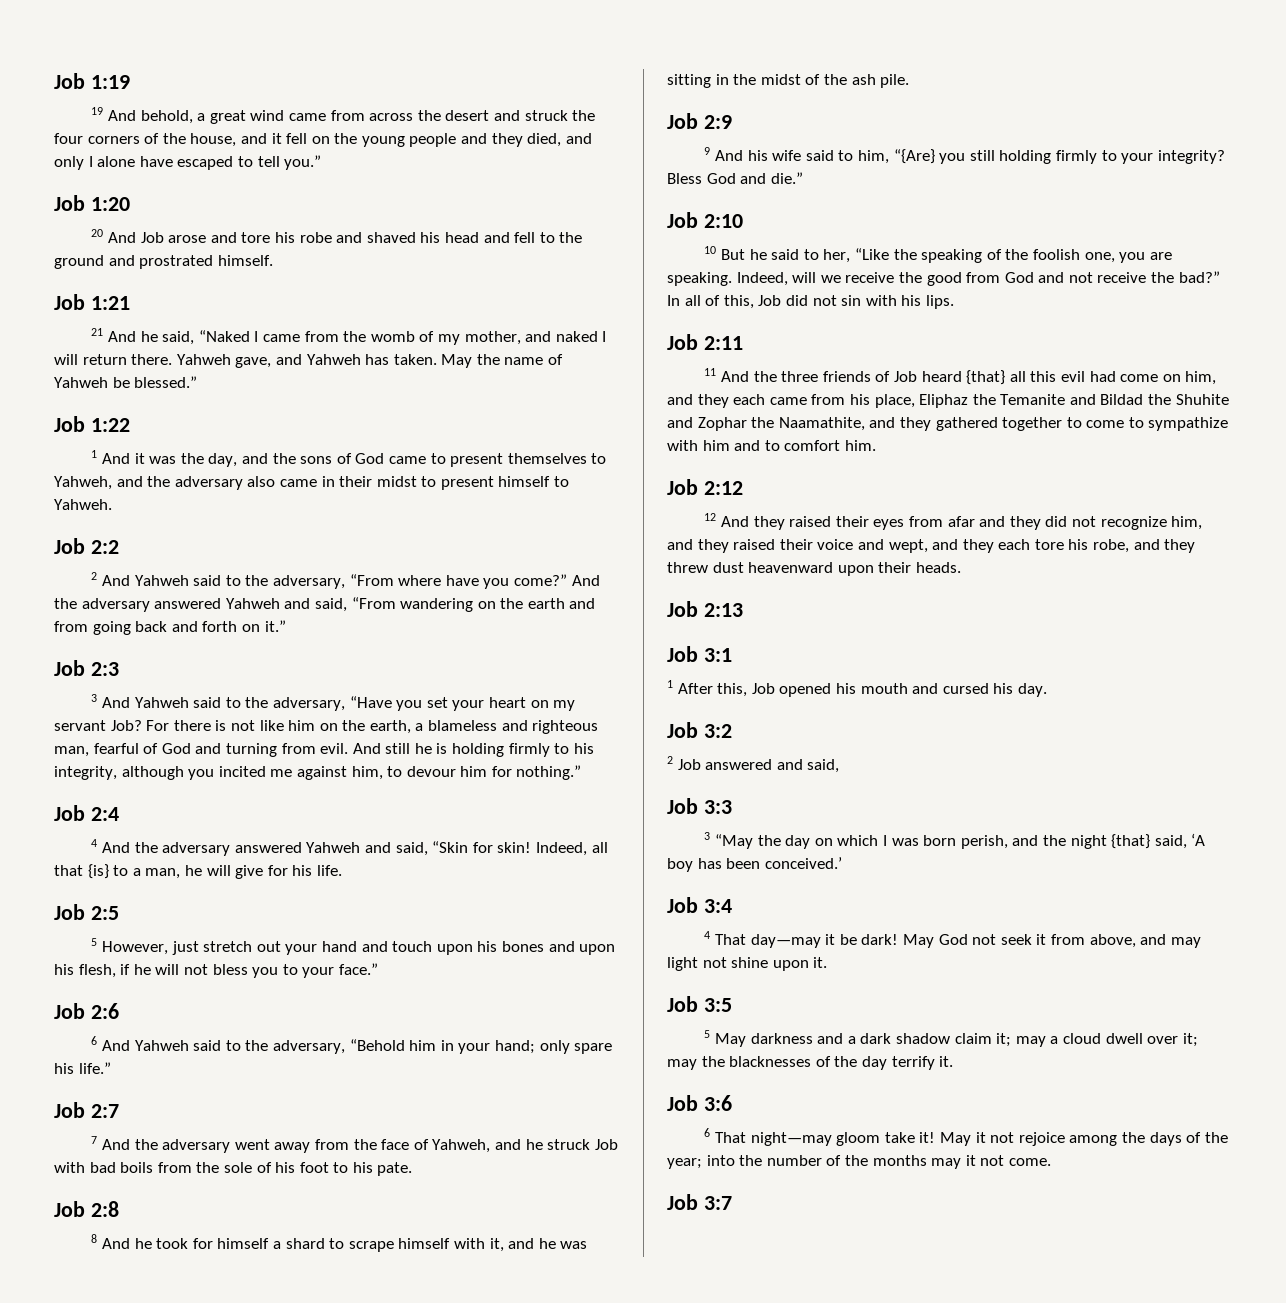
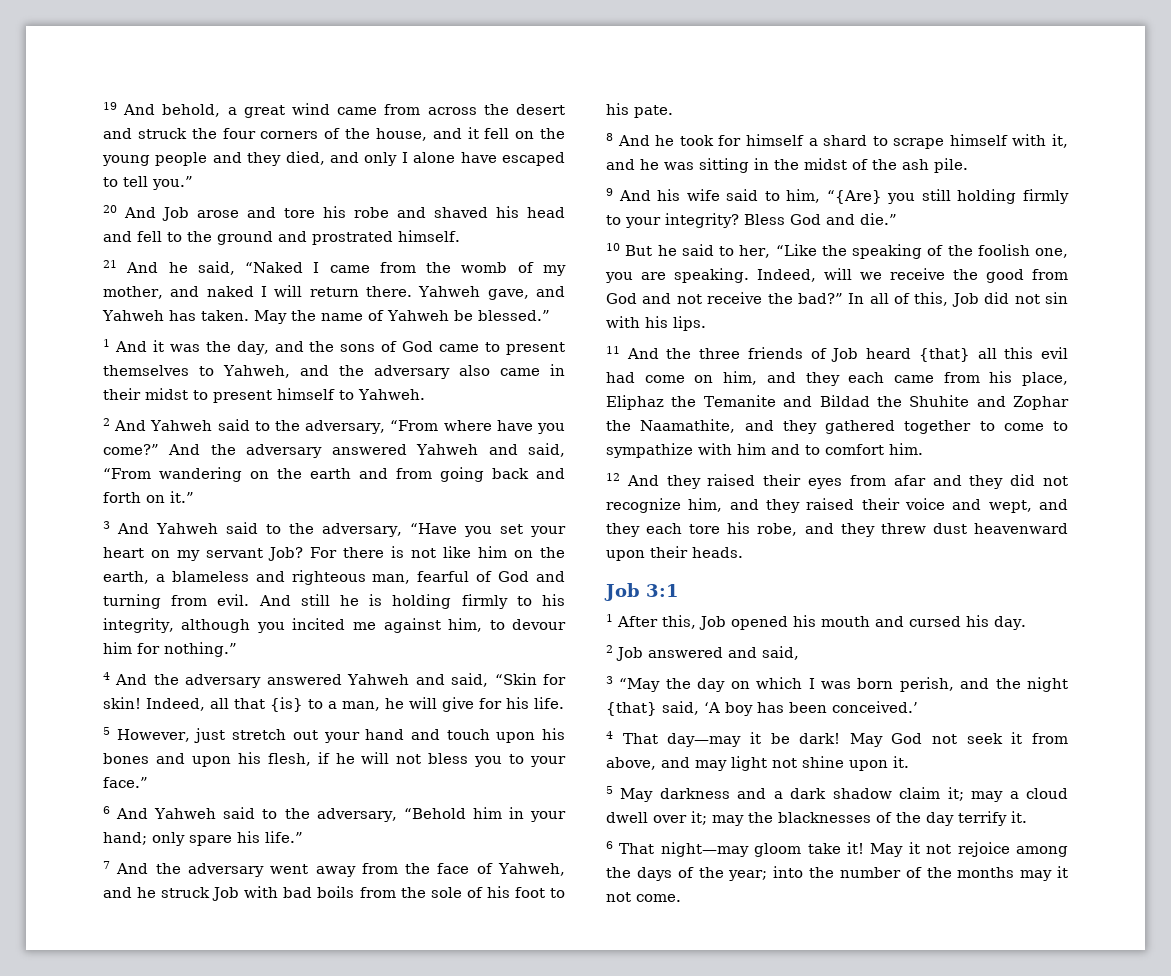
[54,73,130,89] Job 1:19 // -> (103, 106) none
[54,195,130,211] // Job 1:20 -> (193, 183) none
[54,294,130,310] // Job 1:21 -> (460, 236) none
[54,416,130,432] // Job 1:22 -> (550, 315) none
[54,538,119,554] // Job 2:2 -> (425, 394) none
[54,660,119,676] // Job 2:3 -> (194, 497) none
[54,805,119,821] // Job 2:4 -> (237, 649) none
[54,904,119,920] // Job 2:5 -> (564, 703) none
[54,1003,119,1019] // Job 2:6 -> (148, 782) none
[54,1102,119,1118] // Job 2:7 -> (303, 837) none
[54,1201,119,1217] // Job 2:8 -> (673, 111) none
[667,113,732,129] // Job 2:9 -> (968, 165) none
[667,212,743,228] // Job 2:10 -> (897, 219) none
[667,334,743,350] // Job 2:11 -> (706, 323) none
[667,479,743,495] // Job 2:12 -> (923, 449) none
[667,601,743,617] // Job 2:13 -> (743, 552) none
[667,722,732,738] // Job 3:2 -> (1026, 623) none
[667,798,732,814] // Job 3:3 -> (799, 653) none
[667,897,732,913] // Job 3:4 -> (918, 707) none
[667,996,732,1012] // Job 3:5 -> (909, 762) none
[667,1095,732,1111] // Job 3:6 -> (1027, 817) none
[667,1194,732,1210] // Job 3:7 -> (681, 898) none

